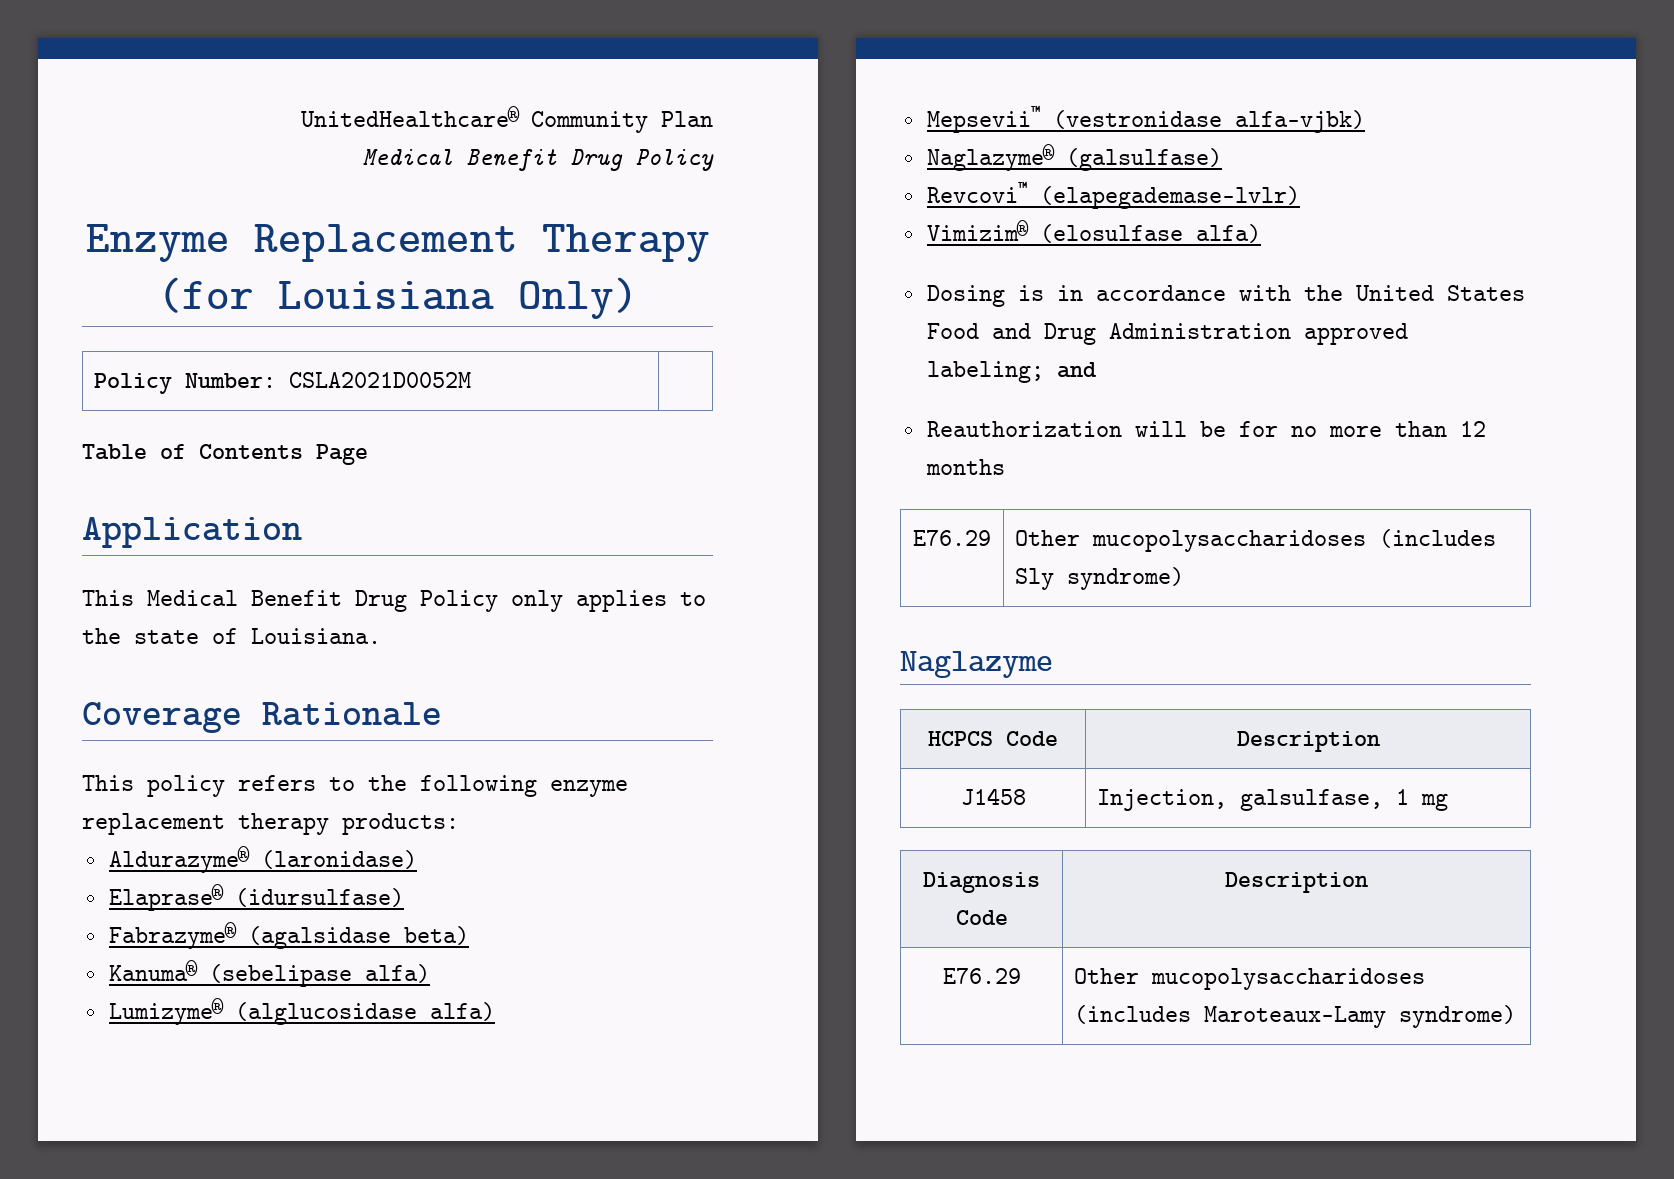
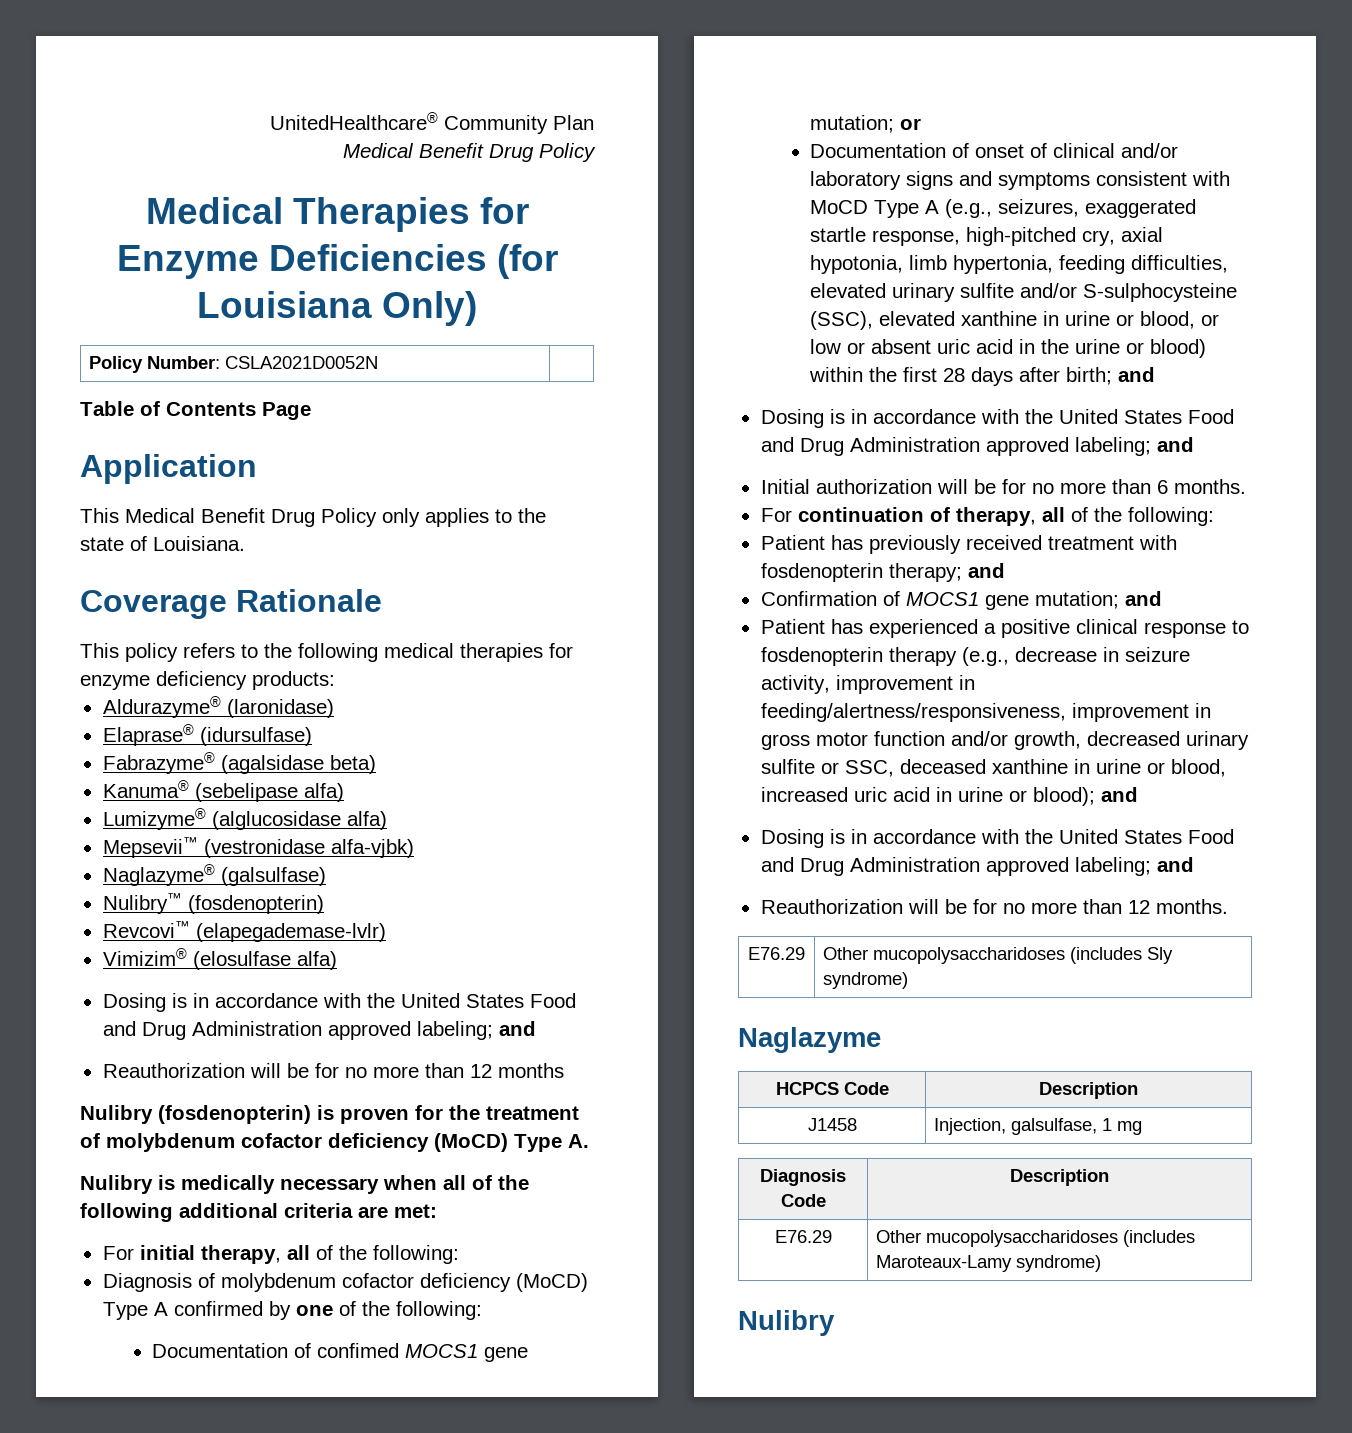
[85,224,710,262] Enzyme Replacement Therapy -> [145,197,529,232] [116,244,487,279] Medical Therapies for Enzyme Deficiencies
[289,372,472,388] CSLA2021D0052M -> [225,356,379,369] CSLA2021D0052N
[550,780,628,797] [82,813,329,835] enzyme replacement therapy -> [384,643,573,662] [80,671,247,690] medical therapies for enzyme deficiency
(1222, 159) none -> [102,893,324,914] // Nulibry™ (fosdenopterin)
(1005, 467) none -> [80,1105,579,1124] [80,1133,589,1152] [80,1175,529,1194] [80,1203,437,1222] [102,1245,459,1264] [102,1273,588,1292] [102,1301,482,1320] [152,1343,529,1362] [810,115,922,133] [810,143,1179,158] [810,171,1231,190] [810,199,1197,218] [810,227,1164,246] [810,255,1229,274] [810,283,1238,302] [810,311,1220,330] [810,339,1207,358] [809,367,1156,386] [760,409,1234,428] [760,437,1194,456] [760,479,1246,494] [760,507,1214,526] [760,535,1177,554] [760,563,1005,582] [760,591,1162,610] [760,619,1249,638] [760,647,1190,666] [760,675,975,694] [760,703,1211,722] [760,731,1249,750] [760,759,1226,777] [760,787,1138,806] [760,829,1234,848] [760,857,1194,876] [760,899,1228,914] // Nulibry (fosdenopterin) is proven for the treatment of molybdenum cofactor deficiency (MoCD) Type A. // Nulibry is medically necessary when all of the following additional criteria are met: // For initial therapy, all of the following: // Diagnosis of molybdenum cofactor deficiency (MoCD) Type A confirmed by one of the following: // Documentation of confimed MOCS1 gene mutation; or // Documentation of onset of clinical and/or laboratory signs and symptoms consistent with MoCD Type A (e.g., seizures, exaggerated startle response, high-pitched cry, axial hypotonia, limb hypertonia, feeding difficulties, elevated urinary sulfite and/or S-sulphocysteine (SSC), elevated xanthine in urine or blood, or low or absent uric acid in the urine or blood) within the first 28 days after birth; and // Dosing is in accordance with the United States Food and Drug Administration approved labeling; and // Initial authorization will be for no more than 6 months. // For continuation of therapy, all of the following: // Patient has previously received treatment with fosdenopterin therapy; and // Confirmation of MOCS1 gene mutation; and // Patient has experienced a positive clinical response to fosdenopterin therapy (e.g., decrease in seizure activity, improvement in feeding/alertness/responsiveness, improvement in gross motor function and/or growth, decreased urinary sulfite or SSC, deceased xanthine in urine or blood, increased uric acid in urine or blood); and // Dosing is in accordance with the United States Food and Drug Administration approved labeling; and // Reauthorization will be for no more than 12 months.
(1517, 1016) none -> [738,1310,835,1336] // Nulibry

